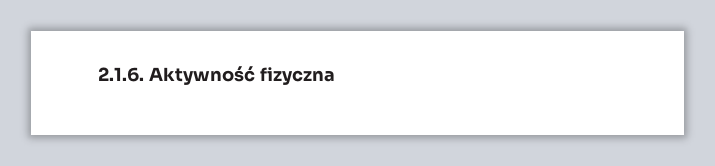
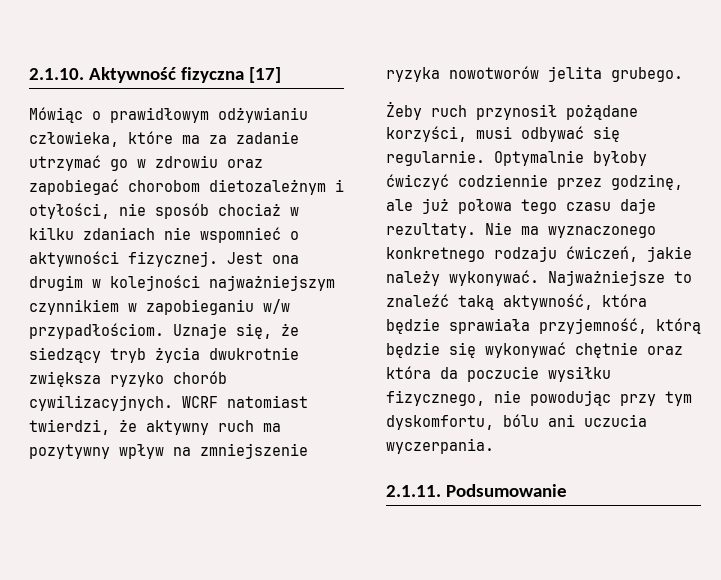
[98,67,144,82] 2.1.6. -> [29,68,84,80] 2.1.10.
(335, 76) none -> [248,67,281,83] [29,107,308,123] [29,131,299,147] [29,155,263,171] [29,179,344,195] [29,203,299,219] [29,227,299,243] [29,251,299,267] [29,275,335,291] [29,299,290,315] [29,323,299,339] [29,347,299,363] [29,371,227,387] [29,395,308,411] [29,419,281,435] [29,443,308,459] [386,66,683,82] [386,101,638,120] [386,126,620,142] [386,150,647,166] [386,174,683,190] [386,198,656,214] [386,222,656,238] [386,246,692,262] [386,270,692,286] [386,294,647,310] [386,318,701,334] [386,342,683,358] [386,366,611,382] [386,390,692,406] [386,414,647,430] [386,438,494,454] [386,484,567,497] [17] // Mówiąc o prawidłowym odżywianiu człowieka, które ma za zadanie utrzymać go w zdrowiu oraz zapobiegać chorobom dietozależnym i otyłości, nie sposób chociaż w kilku zdaniach nie wspomnieć o aktywności fizycznej. Jest ona drugim w kolejności najważniejszym czynnikiem w zapobieganiu w/w przypadłościom. Uznaje się, że siedzący tryb życia dwukrotnie zwiększa ryzyko chorób cywilizacyjnych. WCRF natomiast twierdzi, że aktywny ruch ma pozytywny wpływ na zmniejszenie ryzyka nowotworów jelita grubego. // Żeby ruch przynosił pożądane korzyści, musi odbywać się regularnie. Optymalnie byłoby ćwiczyć codziennie przez godzinę, ale już połowa tego czasu daje rezultaty. Nie ma wyznaczonego konkretnego rodzaju ćwiczeń, jakie należy wykonywać. Najważniejsze to znaleźć taką aktywność, która będzie sprawiała przyjemność, którą będzie się wykonywać chętnie oraz która da poczucie wysiłku fizycznego, nie powodując przy tym dyskomfortu, bólu ani uczucia wyczerpania. // 2.1.11. Podsumowanie

